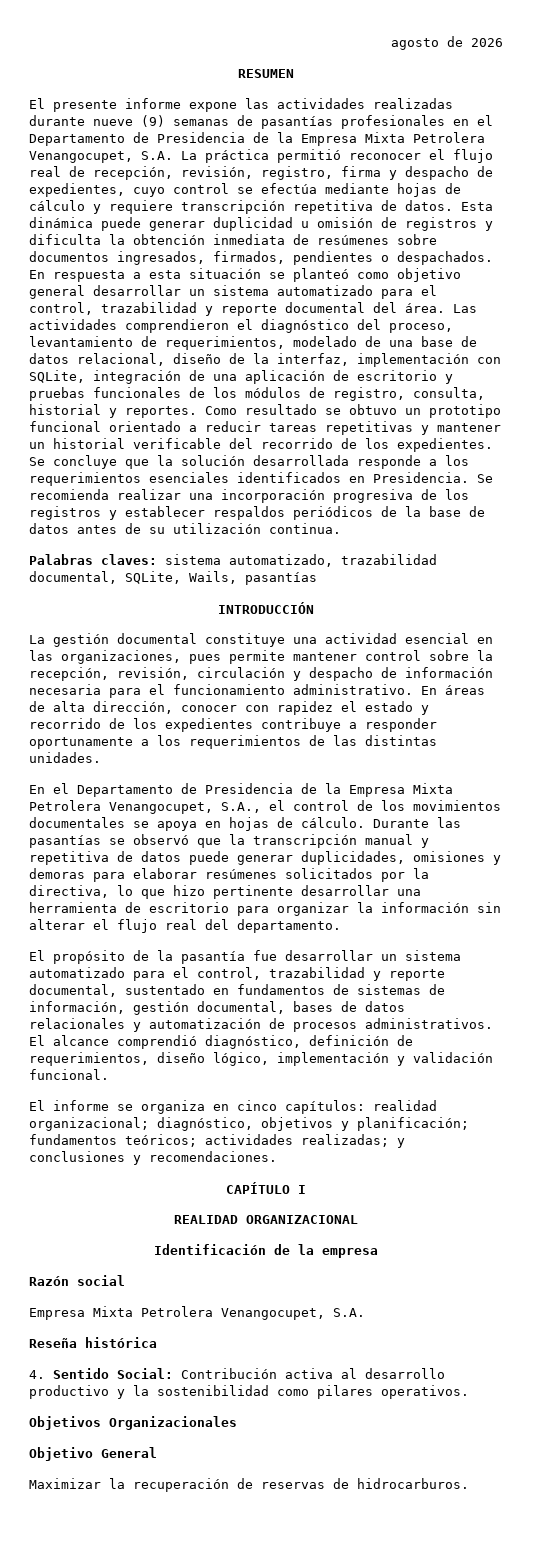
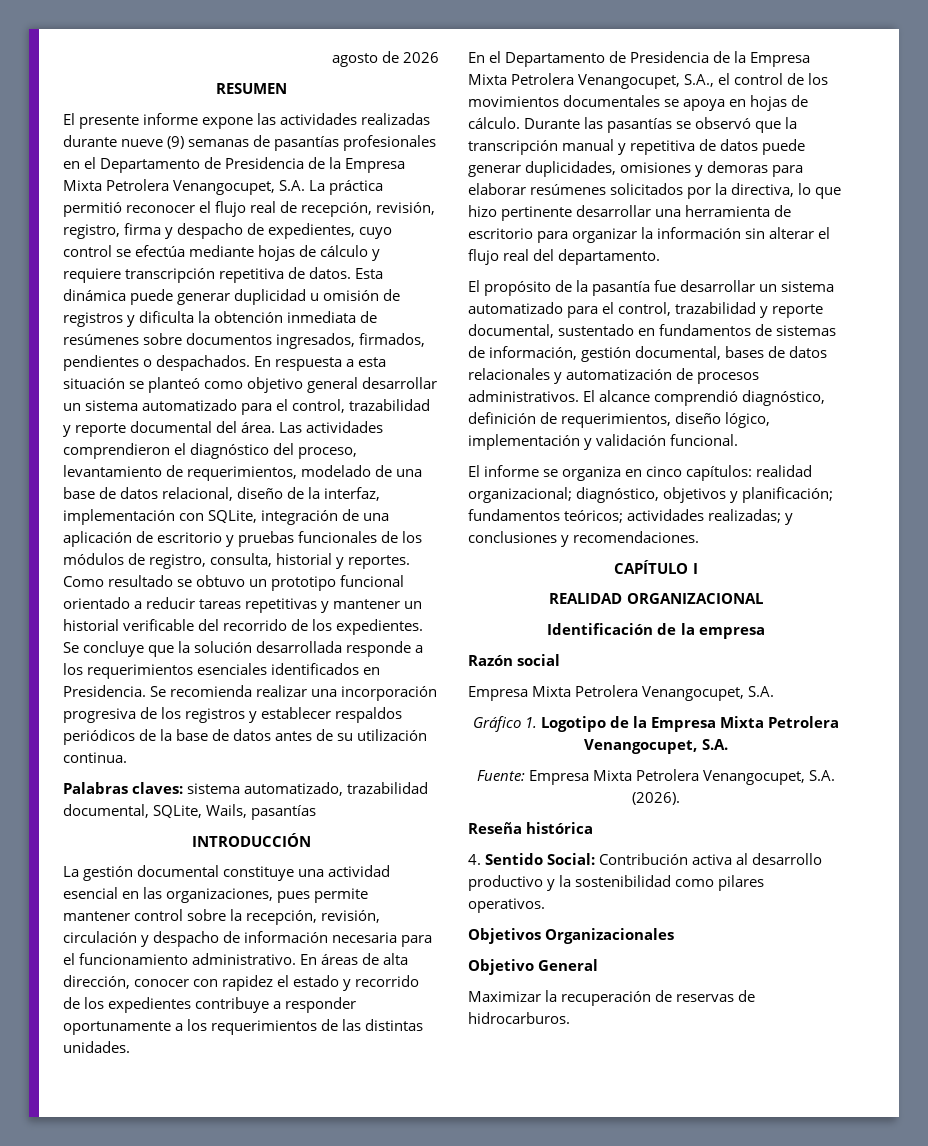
(365, 1312) none -> [472,716,840,732] [584,739,728,754] [476,769,836,785] [632,792,680,805] // Gráfico 1. Logotipo de la Empresa Mixta Petrolera Venangocupet, S.A. // Fuente: Empresa Mixta Petrolera Venangocupet, S.A. (2026).

